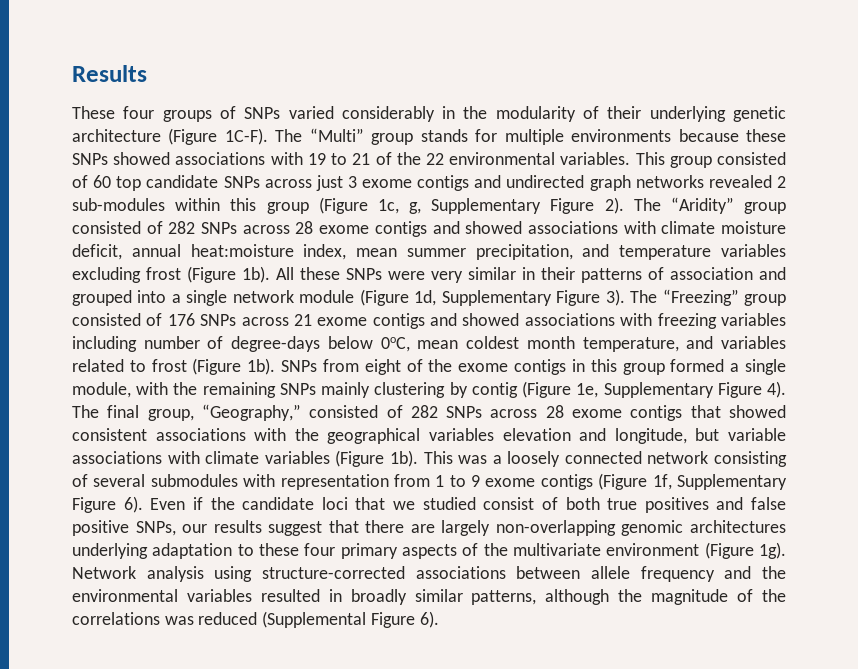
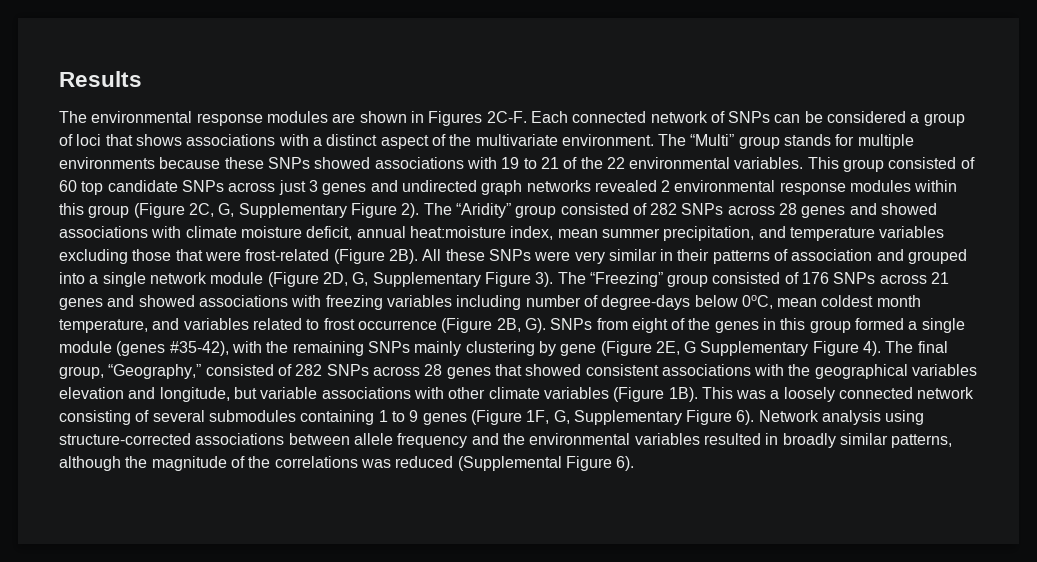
[72,106,786,122] [72,128,268,145] These four groups of SNPs varied considerably in the modularity of their underlying genetic architecture (Figure 1C-F). -> [59,111,965,126] [59,134,654,149] The environmental response modules are shown in Figures 2C-F. Each connected network of SNPs can be considered a group of loci that shows associations with a distinct aspect of the multivariate environment.
[362,175,470,191] exome contigs -> [322,183,367,195] genes
[72,198,165,211] sub-modules -> [674,180,912,195] environmental response modules
[377,199,421,214] 1c, g, -> [188,203,235,217] 2C, G,
[319,221,427,237] exome contigs -> [801,206,846,218] genes
[146,266,270,283] frost (Figure 1b). -> [132,249,418,264] those that were frost-related (Figure 2B).
[414,290,437,306] 1d, -> [322,272,369,286] 2D, G,
[317,313,425,329] exome contigs -> [59,298,103,310] genes
[192,358,276,375] (Figure 1b). -> [357,318,546,333] occurrence (Figure 2B, G).
[458,359,567,375] exome contigs -> [714,321,759,333] genes
[72,382,131,398] module, -> [59,341,229,356] module (genes #35-42),
[471,381,599,398] contig (Figure 1e, -> [560,341,697,356] gene (Figure 2E, G
[572,405,683,421] exome contigs -> [446,367,491,379] genes
(200, 457) none -> [448,387,486,399] other
[389,450,418,467] 1b). -> [668,387,698,402] 1B).
[243,473,788,490] [72,496,786,513] [72,520,786,536] [72,542,787,559] with representation from 1 to 9 exome contigs (Figure 1f, Supplementary Figure 6). Even if the candidate loci that we studied consist of both true positives and false positive SNPs, our results suggest that there are largely non-overlapping genomic architectures underlying adaptation to these four primary aspects of the multivariate environment (Figure 1g). -> [300,410,755,425] containing 1 to 9 genes (Figure 1F, G, Supplementary Figure 6).

